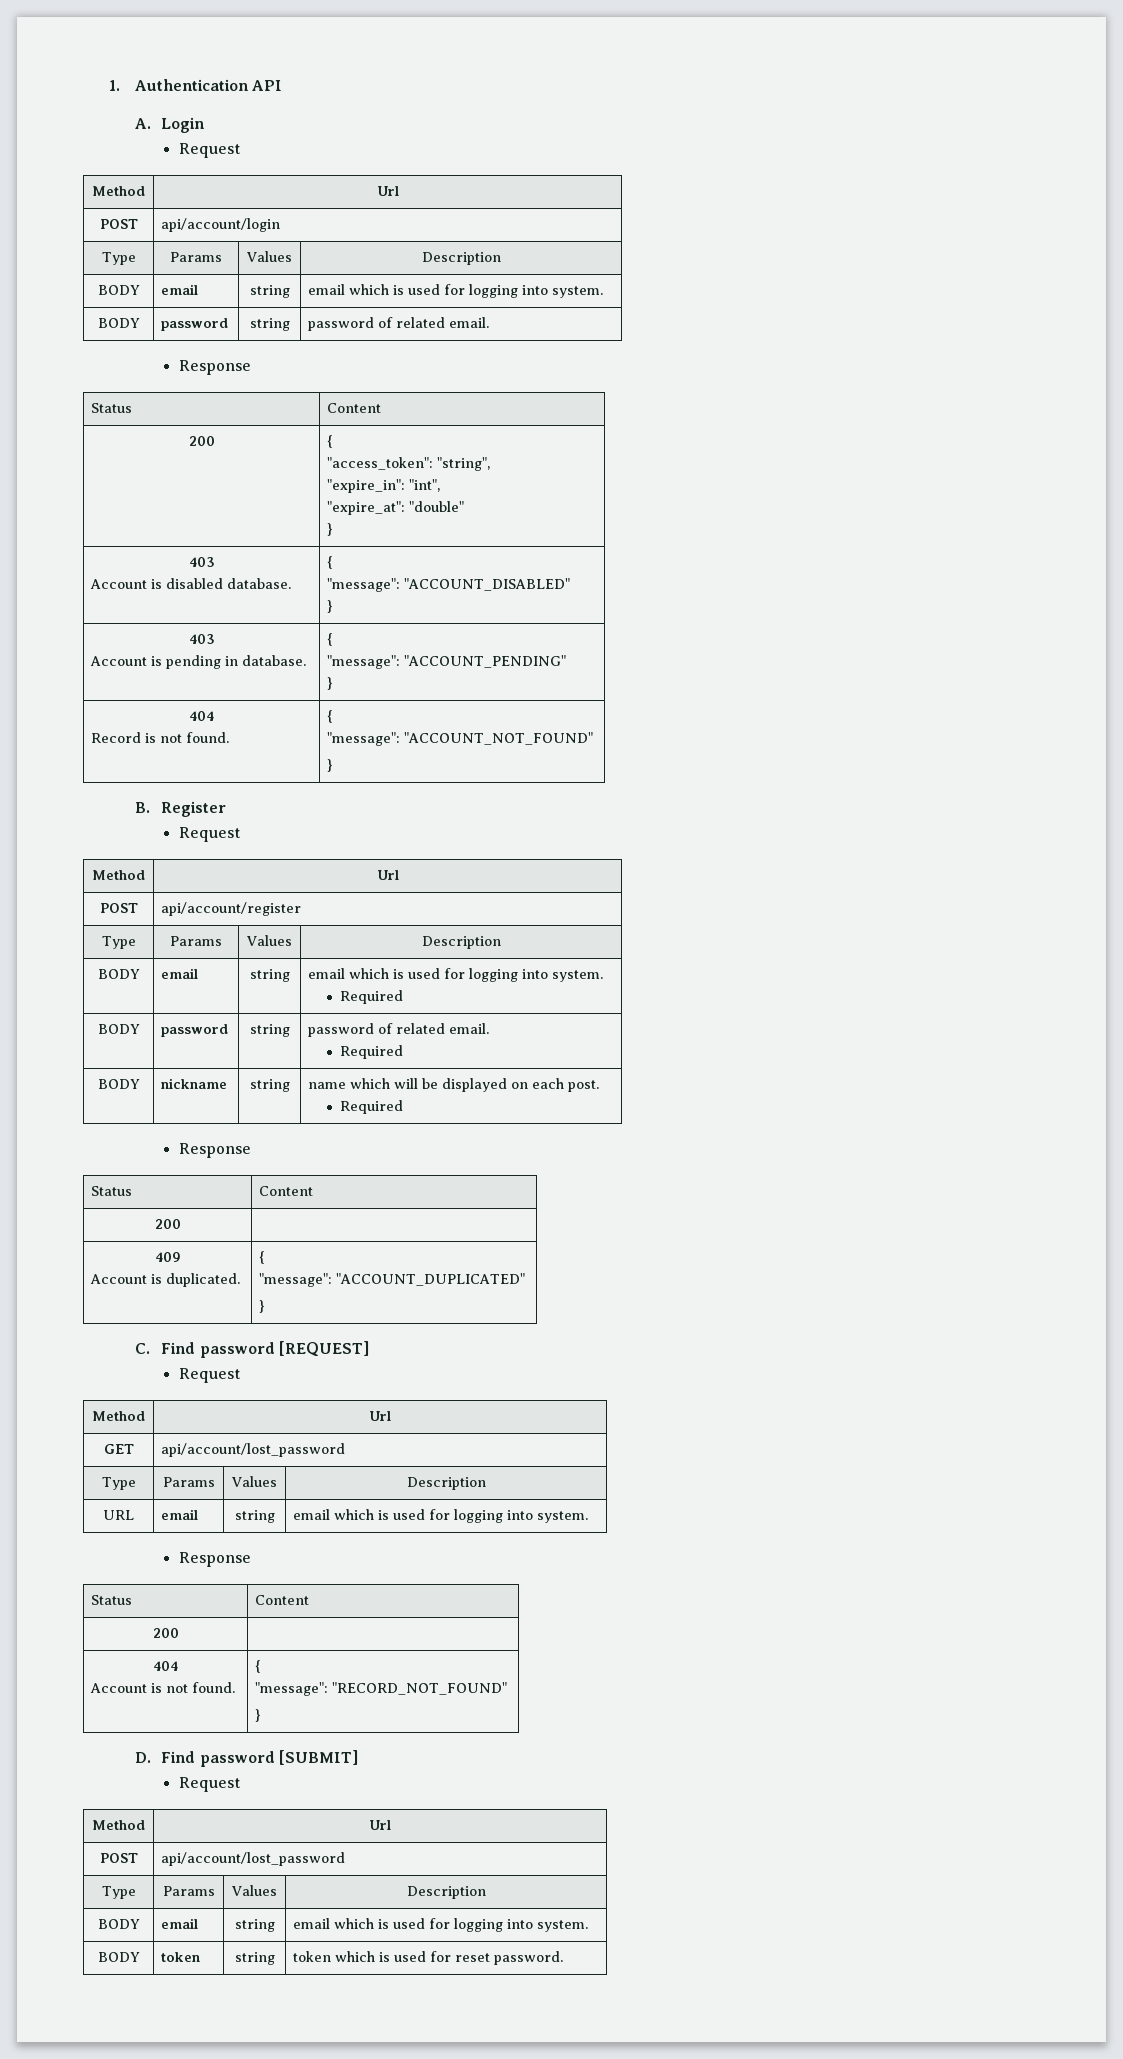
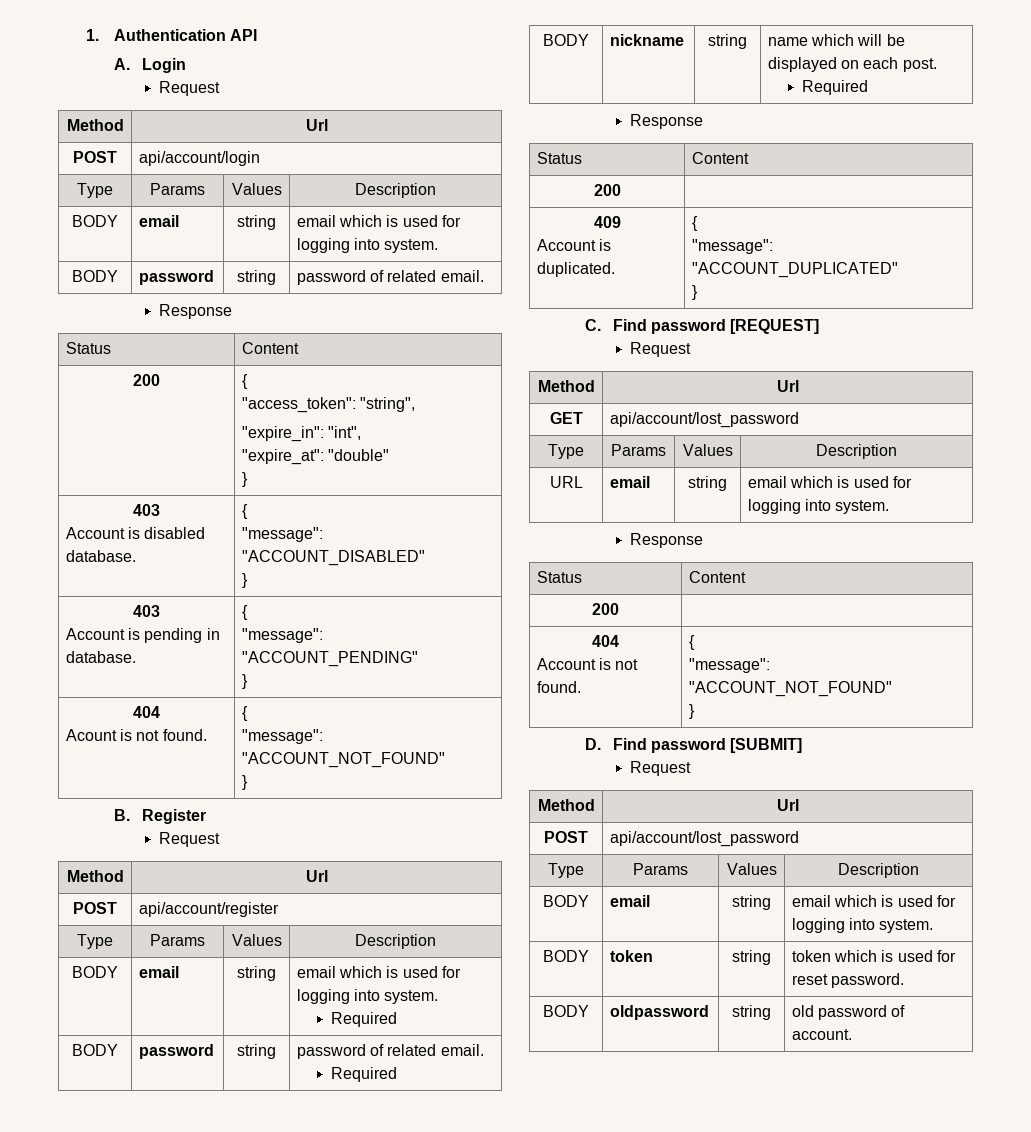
[91,732,142,743] Record -> [65,729,117,741] Acount
[332,1682,508,1695] "RECORD_NOT_FOUND" -> [688,681,892,697] "ACCOUNT_NOT_FOUND"
(564, 1958) none -> [543,1005,589,1017] [609,1005,709,1020] [732,1005,771,1020] [791,1005,906,1020] [791,1029,852,1040] // BODY | oldpassword | string | old password of account.

